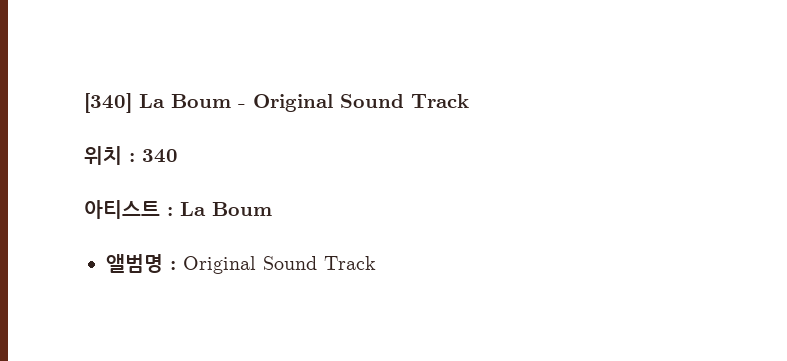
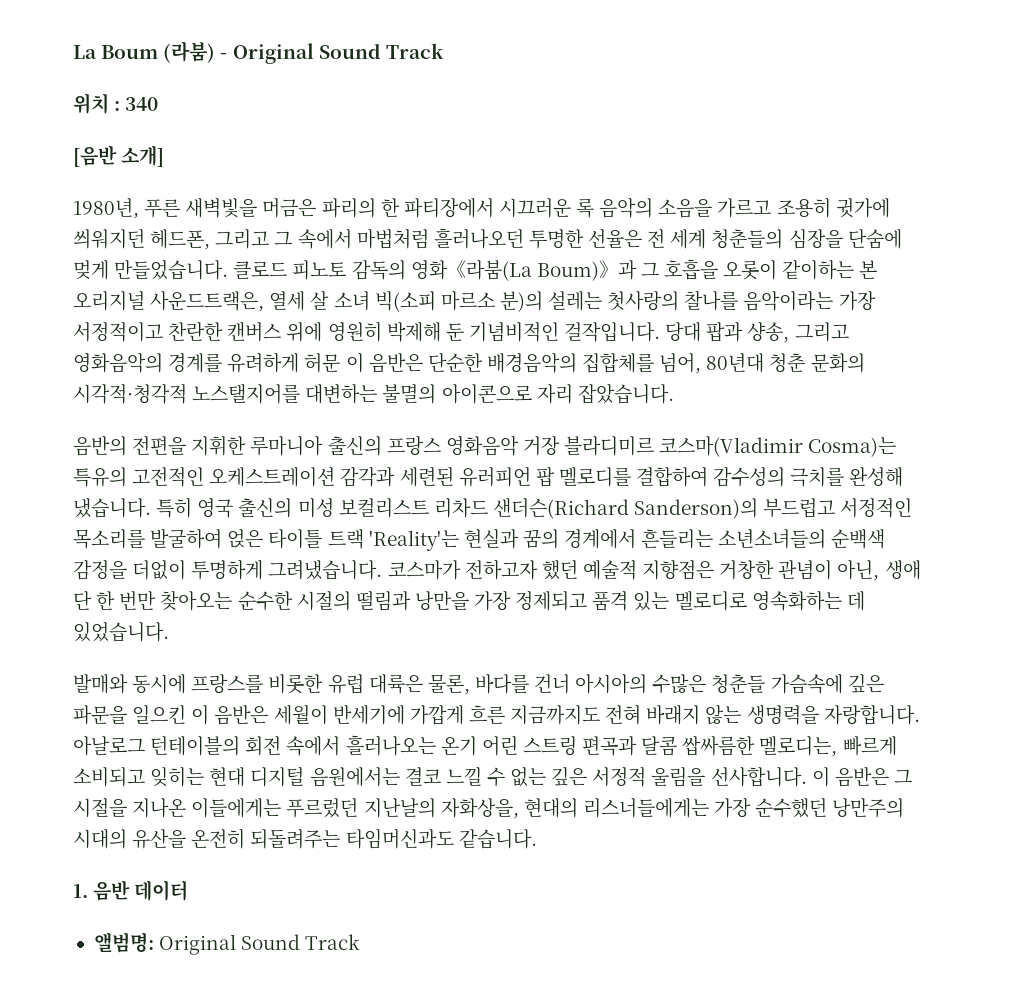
[84,93,231,113] [340] La Boum -> [73,41,216,63] La Boum (라붐)
[84,200,272,219] [106,254,176,273] 아티스트 : La Boum // 앨범명 : -> [73,145,165,167] [73,197,890,219] [73,228,902,250] [73,259,878,281] [73,290,876,312] [73,321,849,343] [73,352,865,374] [73,384,674,404] [73,435,897,457] [73,466,904,487] [73,497,913,519] [73,528,886,551] [73,559,921,581] [73,590,865,611] [73,622,169,642] [73,673,884,695] [73,704,920,725] [73,735,897,757] [73,766,912,787] [73,798,905,819] [73,828,537,849] [73,880,189,901] [93,932,154,953] [음반 소개] // 1980년, 푸른 새벽빛을 머금은 파리의 한 파티장에서 시끄러운 록 음악의 소음을 가르고 조용히 귓가에 씌워지던 헤드폰, 그리고 그 속에서 마법처럼 흘러나오던 투명한 선율은 전 세계 청춘들의 심장을 단숨에 멎게 만들었습니다. 클로드 피노토 감독의 영화《라붐(La Boum)》과 그 호흡을 오롯이 같이하는 본 오리지널 사운드트랙은, 열세 살 소녀 빅(소피 마르소 분)의 설레는 첫사랑의 찰나를 음악이라는 가장 서정적이고 찬란한 캔버스 위에 영원히 박제해 둔 기념비적인 걸작입니다. 당대 팝과 샹송, 그리고 영화음악의 경계를 유려하게 허문 이 음반은 단순한 배경음악의 집합체를 넘어, 80년대 청춘 문화의 시각적·청각적 노스탤지어를 대변하는 불멸의 아이콘으로 자리 잡았습니다. // 음반의 전편을 지휘한 루마니아 출신의 프랑스 영화음악 거장 블라디미르 코스마(Vladimir Cosma)는 특유의 고전적인 오케스트레이션 감각과 세련된 유러피언 팝 멜로디를 결합하여 감수성의 극치를 완성해 냈습니다. 특히 영국 출신의 미성 보컬리스트 리차드 샌더슨(Richard Sanderson)의 부드럽고 서정적인 목소리를 발굴하여 얹은 타이틀 트랙 'Reality'는 현실과 꿈의 경계에서 흔들리는 소년소녀들의 순백색 감정을 더없이 투명하게 그려냈습니다. 코스마가 전하고자 했던 예술적 지향점은 거창한 관념이 아닌, 생애 단 한 번만 찾아오는 순수한 시절의 떨림과 낭만을 가장 정제되고 품격 있는 멜로디로 영속화하는 데 있었습니다. // 발매와 동시에 프랑스를 비롯한 유럽 대륙은 물론, 바다를 건너 아시아의 수많은 청춘들 가슴속에 깊은 파문을 일으킨 이 음반은 세월이 반세기에 가깝게 흐른 지금까지도 전혀 바래지 않는 생명력을 자랑합니다. 아날로그 턴테이블의 회전 속에서 흘러나오는 온기 어린 스트링 편곡과 달콤 쌉싸름한 멜로디는, 빠르게 소비되고 잊히는 현대 디지털 음원에서는 결코 느낄 수 없는 깊은 서정적 울림을 선사합니다. 이 음반은 그 시절을 지나온 이들에게는 푸르렀던 지난날의 자화상을, 현대의 리스너들에게는 가장 순수했던 낭만주의 시대의 유산을 온전히 되돌려주는 타임머신과도 같습니다. // 1. 음반 데이터 // 앨범명:

